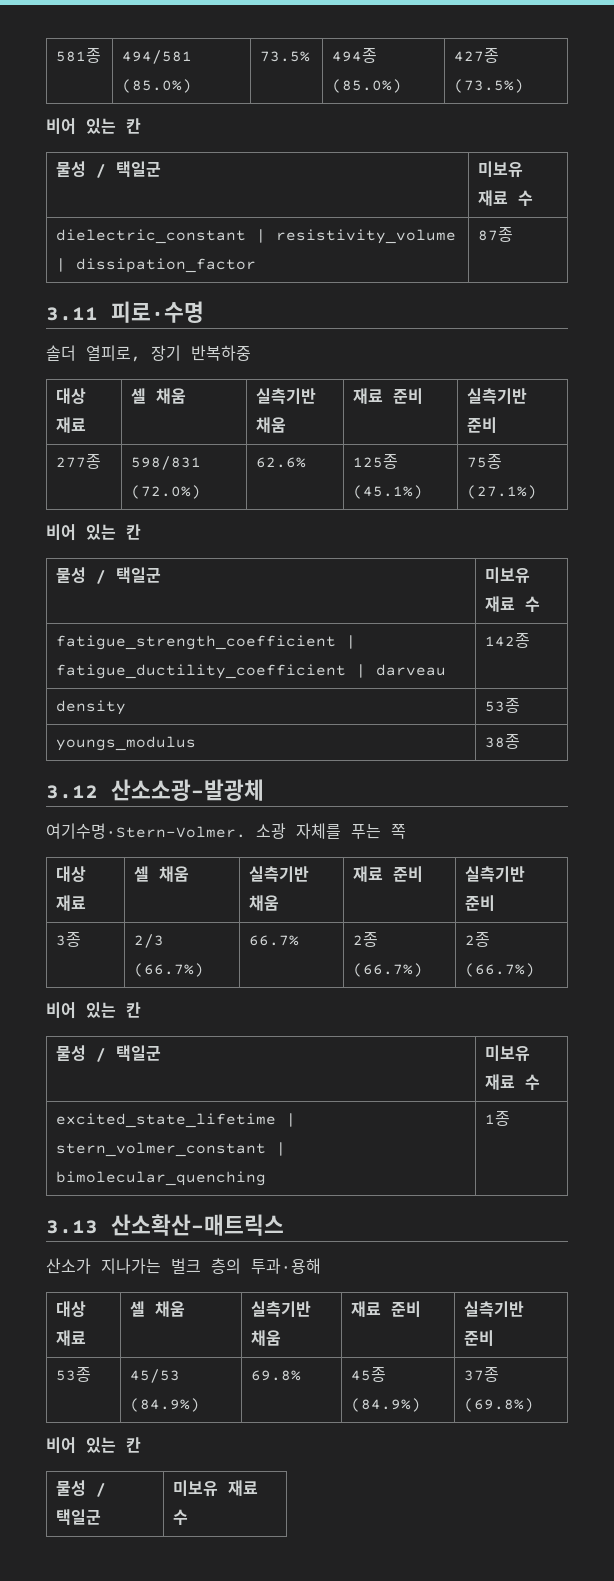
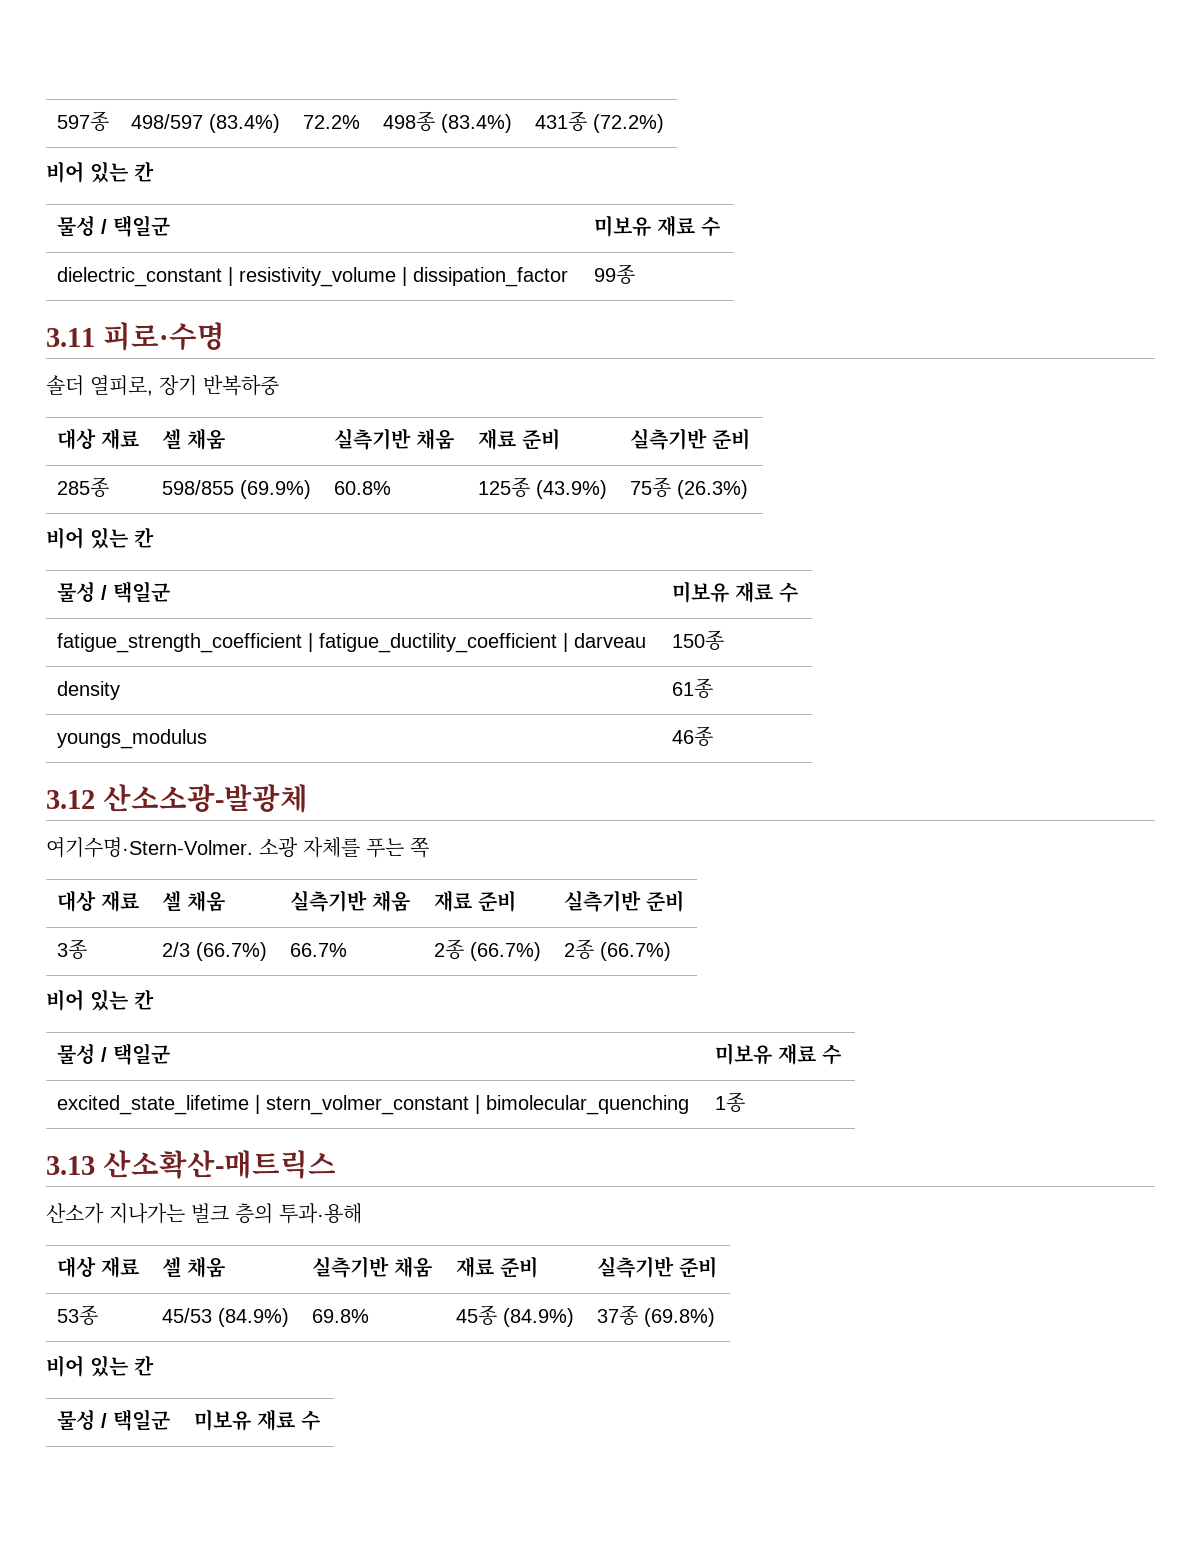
[56,48,102,63] [122,50,193,64] [122,79,193,93] [260,51,311,62] [332,48,378,63] [332,79,403,93] [454,48,500,63] [454,79,525,93] 581종 | 494/581 (85.0%) | 73.5% | 494종 (85.0%) | 427종 (73.5%) -> [56,111,109,132] [130,114,280,133] [302,115,360,129] [382,111,512,133] [534,111,664,133] 597종 | 498/597 (83.4%) | 72.2% | 498종 (83.4%) | 431종 (72.2%)
[478,227,514,242] 87종 -> [593,264,635,285] 99종
[56,454,102,469] [131,456,202,470] [131,485,202,499] [256,457,307,468] 277종 | 598/831 (72.0%) | 62.6% -> [56,477,109,498] [161,480,311,499] [333,481,391,495] 285종 | 598/855 (69.9%) | 60.8%
[353,485,424,499] (45.1%) -> [535,480,607,499] (43.9%)
[467,485,538,499] (27.1%) -> [676,480,748,499] (26.3%)
[485,633,531,648] 142종 -> [671,630,724,651] 150종
[485,698,521,713] 53종 -> [671,678,713,699] 61종
[485,734,521,749] 38종 -> [671,726,713,747] 46종

